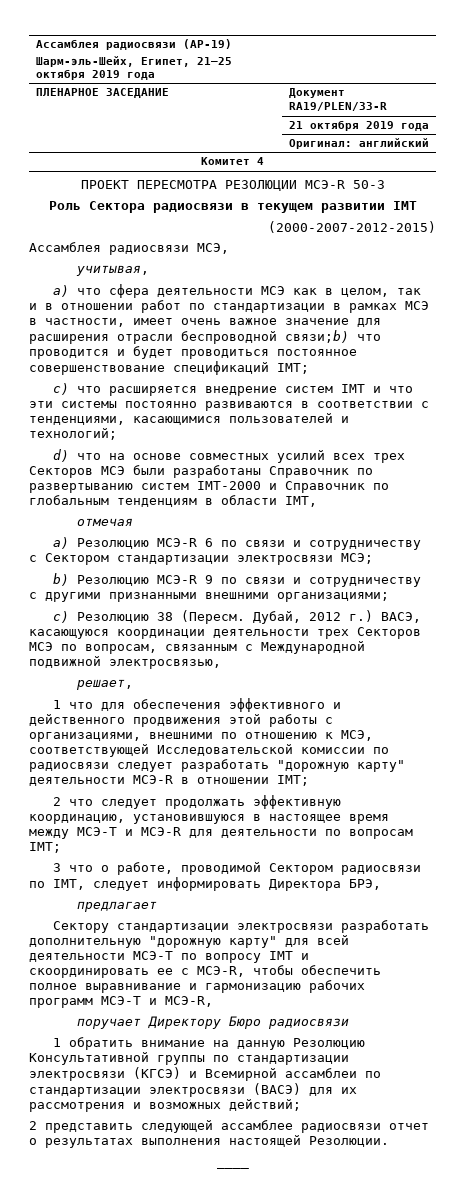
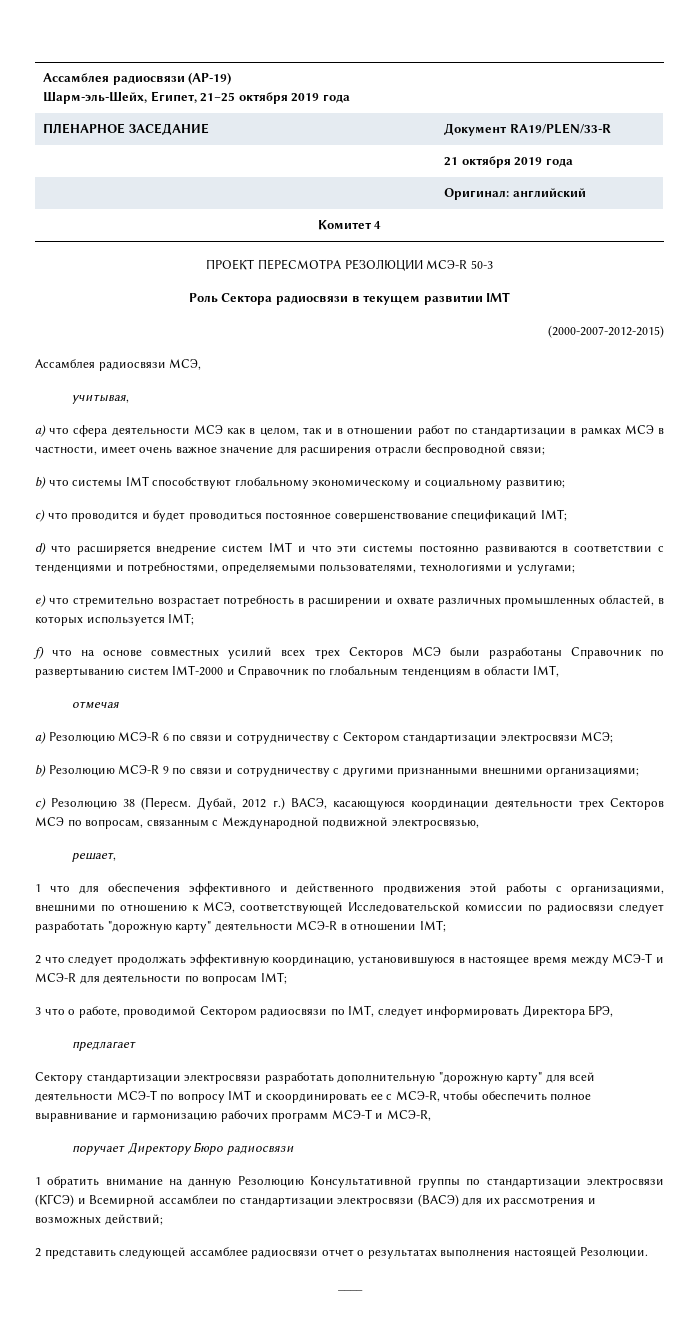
[285,330,349,343] связи;b) -> [509,447,545,455] [35,476,565,489] [35,509,45,522] связи; // b) что системы IMT способствуют глобальному экономическому и социальному развитию; // c)
[53,383,70,395] c) -> [35,542,46,555] d)
[29,413,349,425] [29,428,117,440] [53,449,70,462] тенденциями, касающимися пользователей и технологий; // d) -> [35,562,575,574] [35,594,664,607] [35,613,195,626] [33,646,44,659] тенденциями и потребностями, определяемыми пользователями, технологиями и услугами; // e) что стремительно возрастает потребность в расширении и охвате различных промышленных областей, в которых используется IMT; // f)

